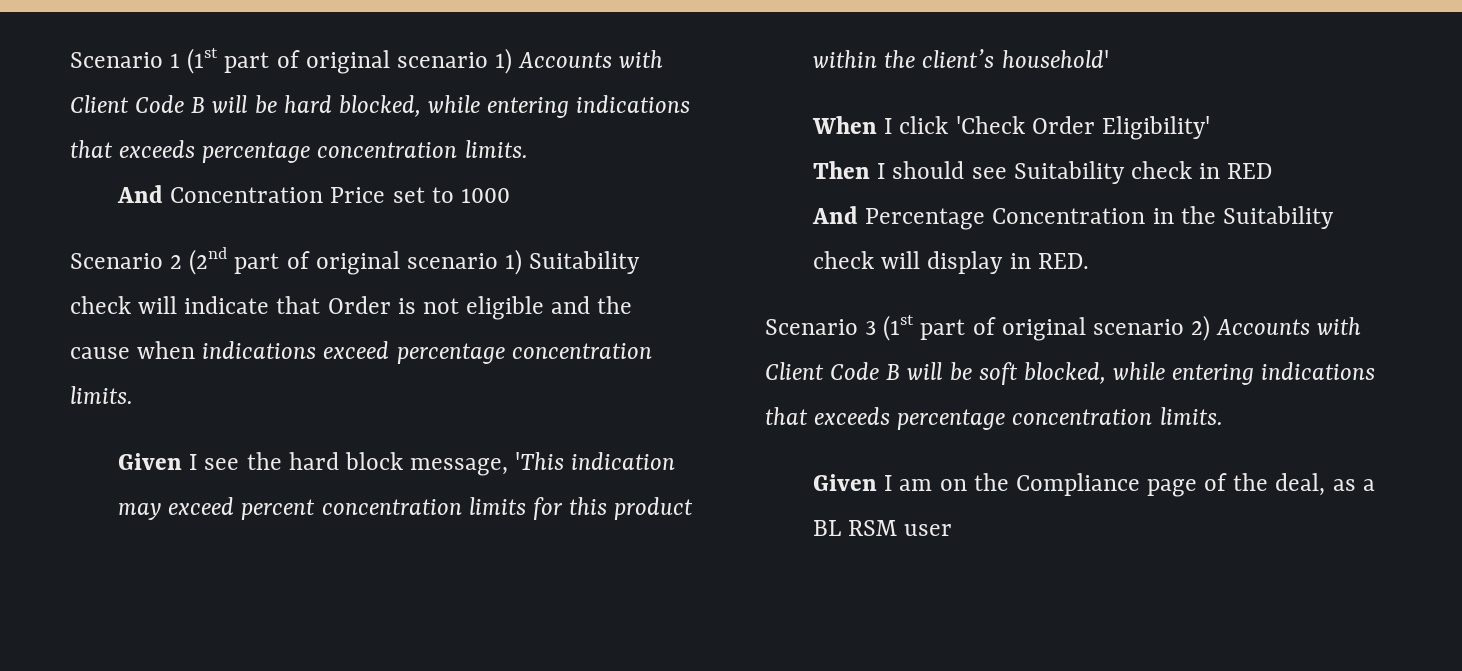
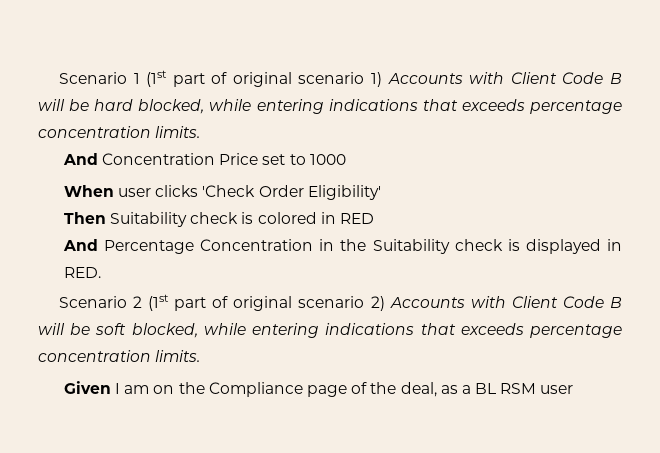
[70,247,641,275] [70,296,633,320] [70,341,652,364] [70,386,133,404] [118,452,676,476] [118,497,694,520] [813,49,1109,68] // Scenario 2 (2nd part of original scenario 1) Suitability check will indicate that Order is not eligible and the cause when indications exceed percentage concentration limits. // Given I see the hard block message, 'This indication may exceed percent concentration limits for this product within the client’s household' -> (346, 159) none
[884,116,949,134] I click -> [118,185,199,197] user clicks
[877,161,1192,184] I should see Suitability check -> [110,212,317,227] Suitability check is colored
[881,251,1004,274] will display -> [507,239,601,254] is displayed
[865,321,877,335] 3 -> [133,296,143,308] 2

